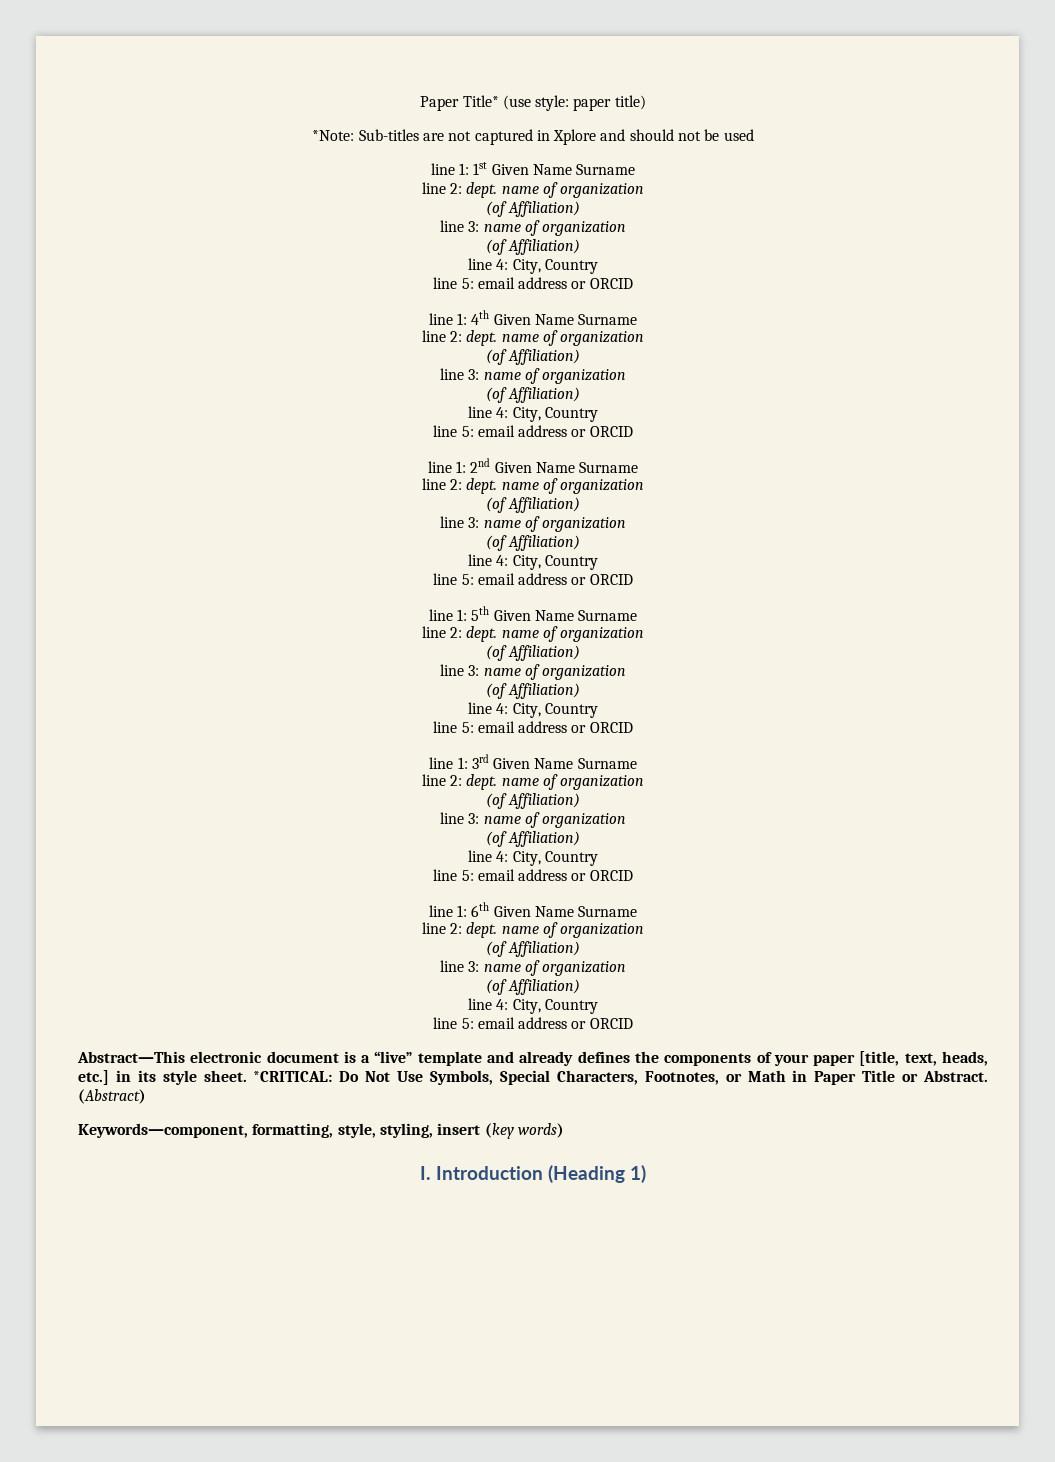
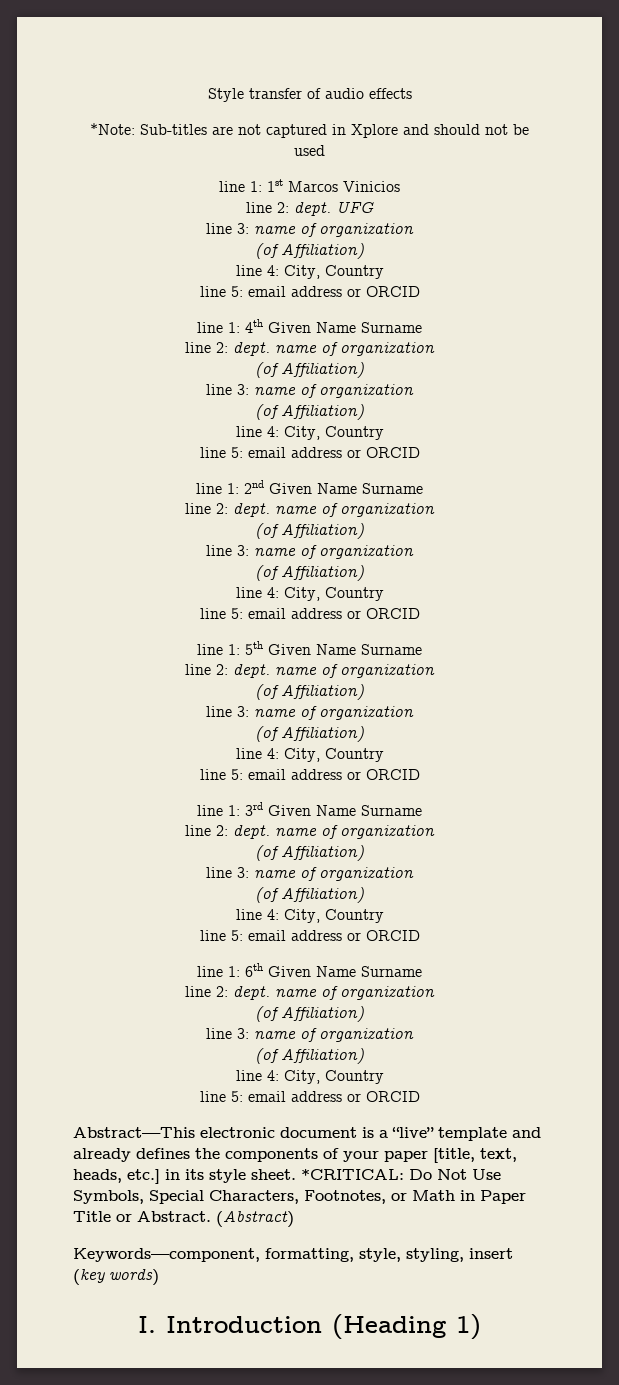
[420,95,646,111] Paper Title* (use style: paper title) -> [207,88,412,102] Style transfer of audio effects
[491,164,636,175] [421,182,645,198] [485,201,581,217] Given Name Surname // line 2: dept. name of organization // (of Affiliation) -> [288,181,400,192] [246,201,374,216] Marcos Vinicios // line 2: dept. UFG

